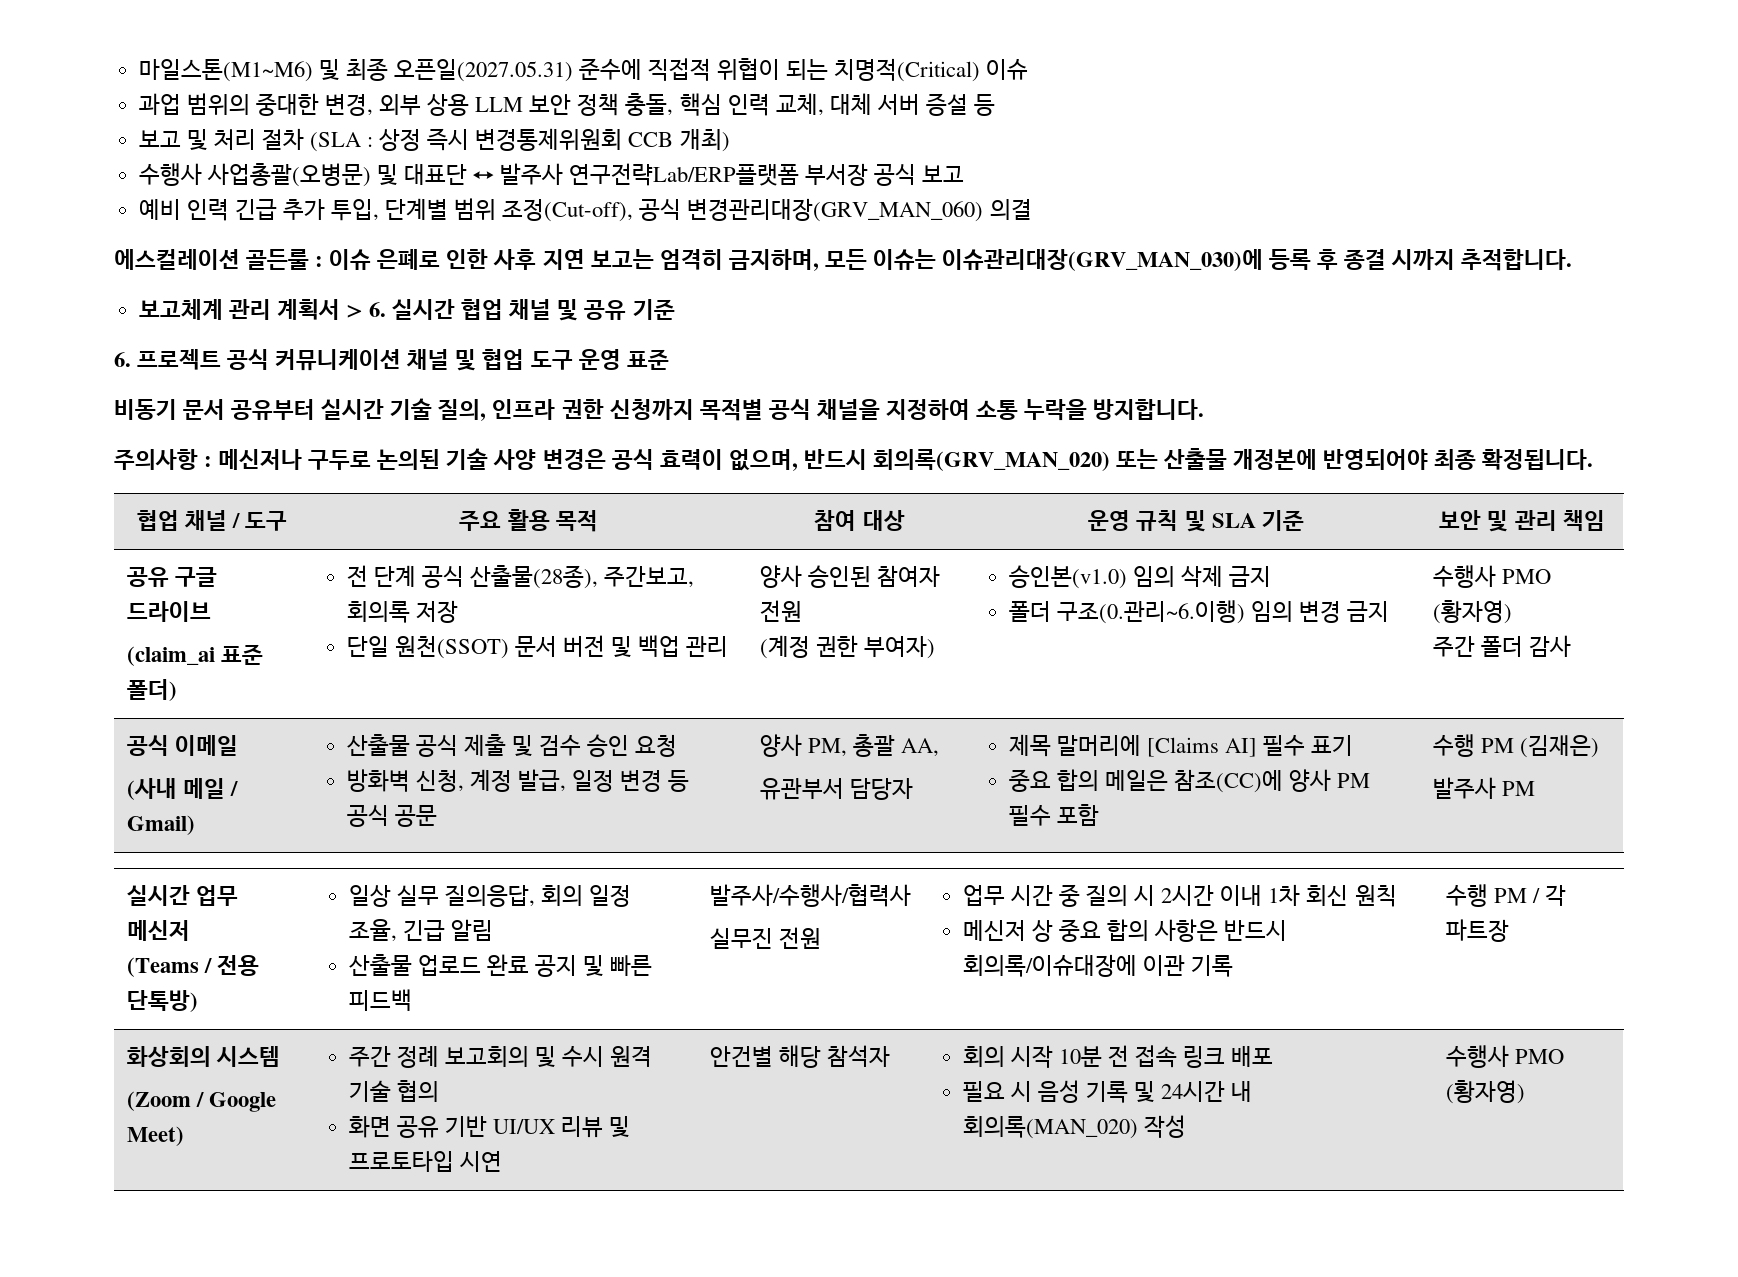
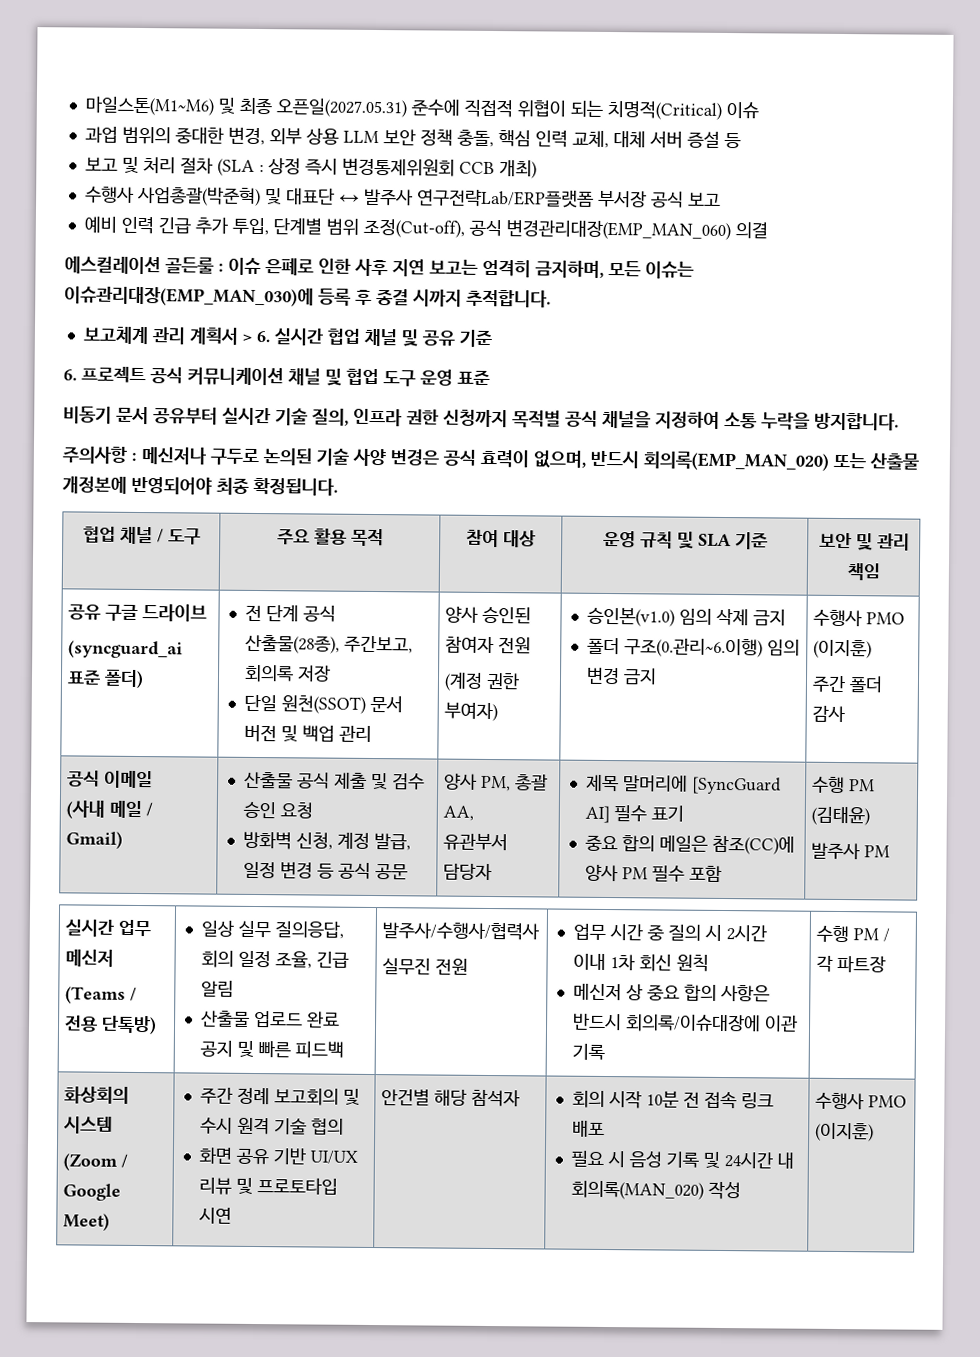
[206,163,371,187] 사업총괄(오병문) -> [136,186,261,207] 사업총괄(박준혁)
[687,198,984,222] 변경관리대장(GRV_MAN_060) -> [505,219,731,241] 변경관리대장(EMP_MAN_060)
[941,249,1263,271] 이슈관리대장(GRV_MAN_030)에 -> [64,286,314,307] 이슈관리대장(EMP_MAN_030)에
[872,449,1110,471] 회의록(GRV_MAN_020) -> [643,451,829,471] 회의록(EMP_MAN_020)
[127,646,216,666] (claim_ai -> [68,640,184,659] (syncguard_ai
[1433,600,1513,624] (황자영) -> [813,639,873,659] (이지훈)
[1146,737,1219,757] [Claims -> [692,776,783,795] [SyncGuard
[1520,735,1600,758] (김재은) -> [811,805,871,826] (김태윤)
[1446,1080,1526,1104] (황자영) -> [815,1122,875,1142] (이지훈)

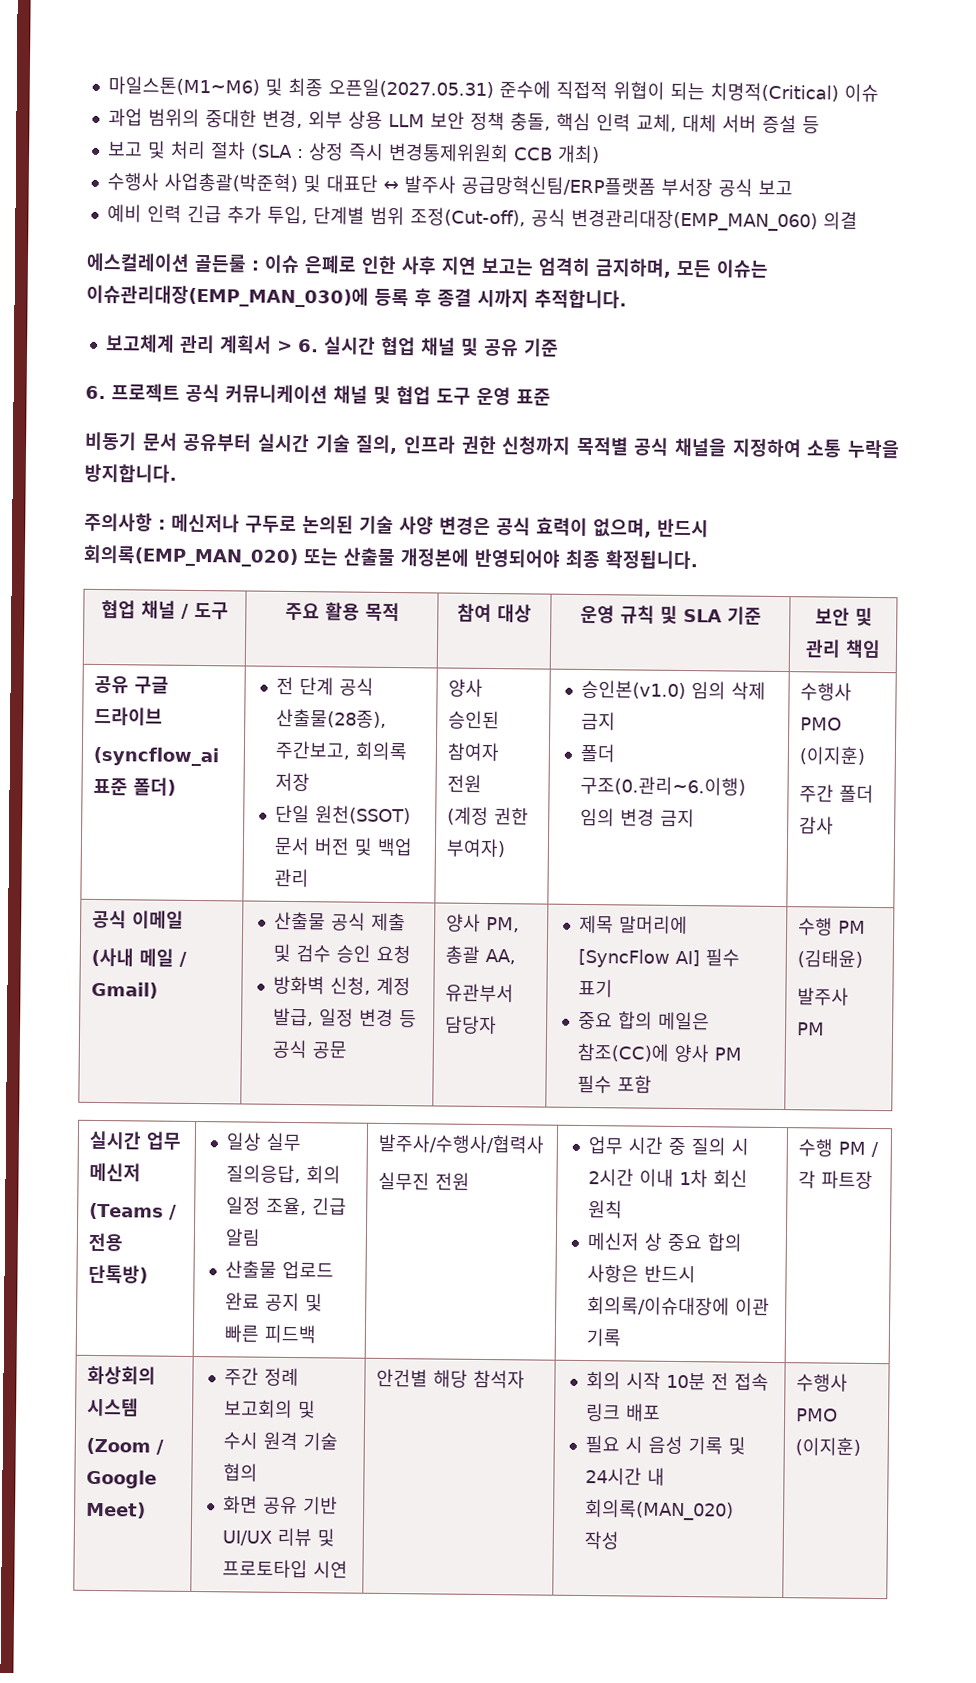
[416,189,594,208] 연구전략Lab/ERP플랫폼 -> [460,175,656,196] 공급망혁신팀/ERP플랫폼
[68,640,184,659] (syncguard_ai -> [93,746,220,767] (syncflow_ai
[692,776,783,795] [SyncGuard -> [578,948,671,968] [SyncFlow

